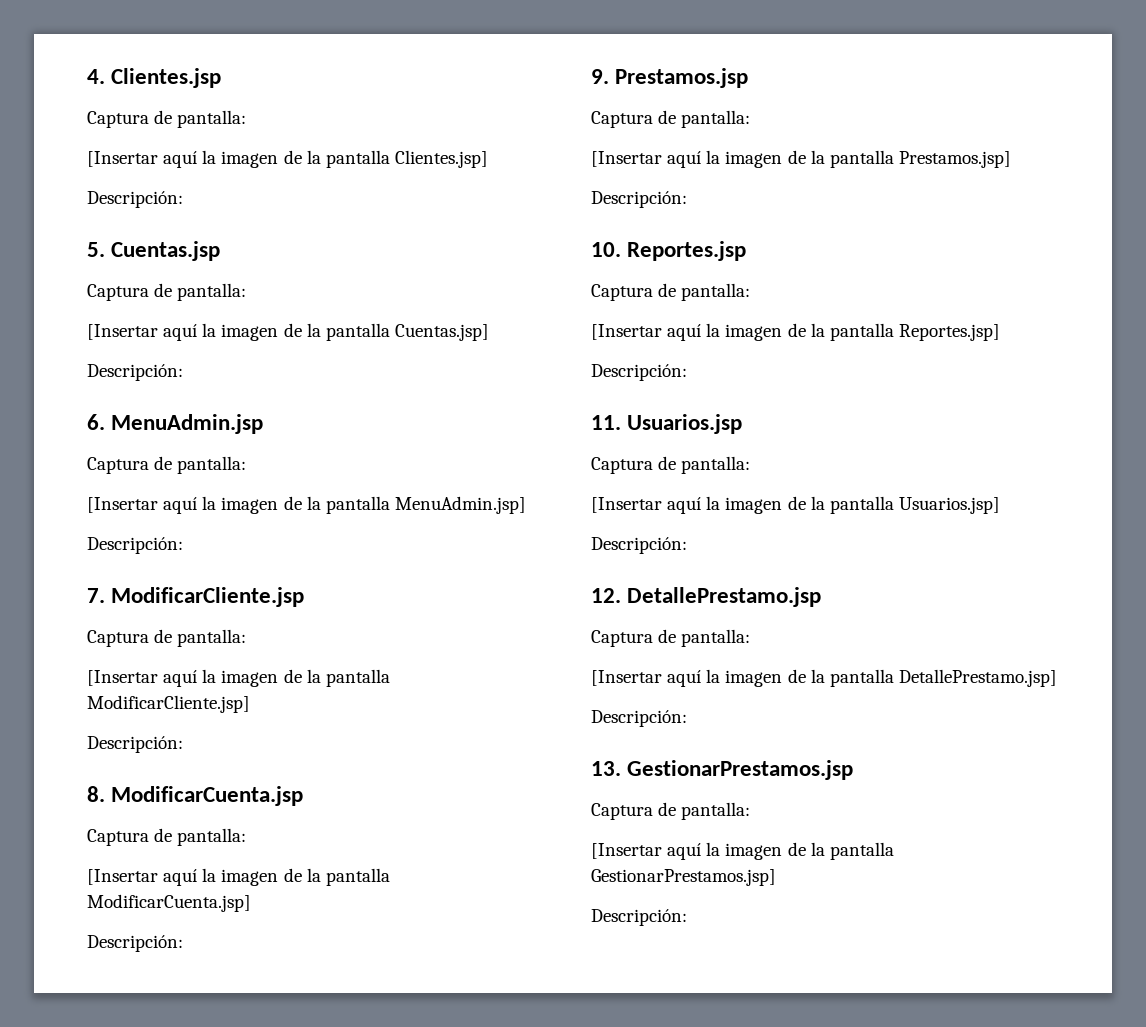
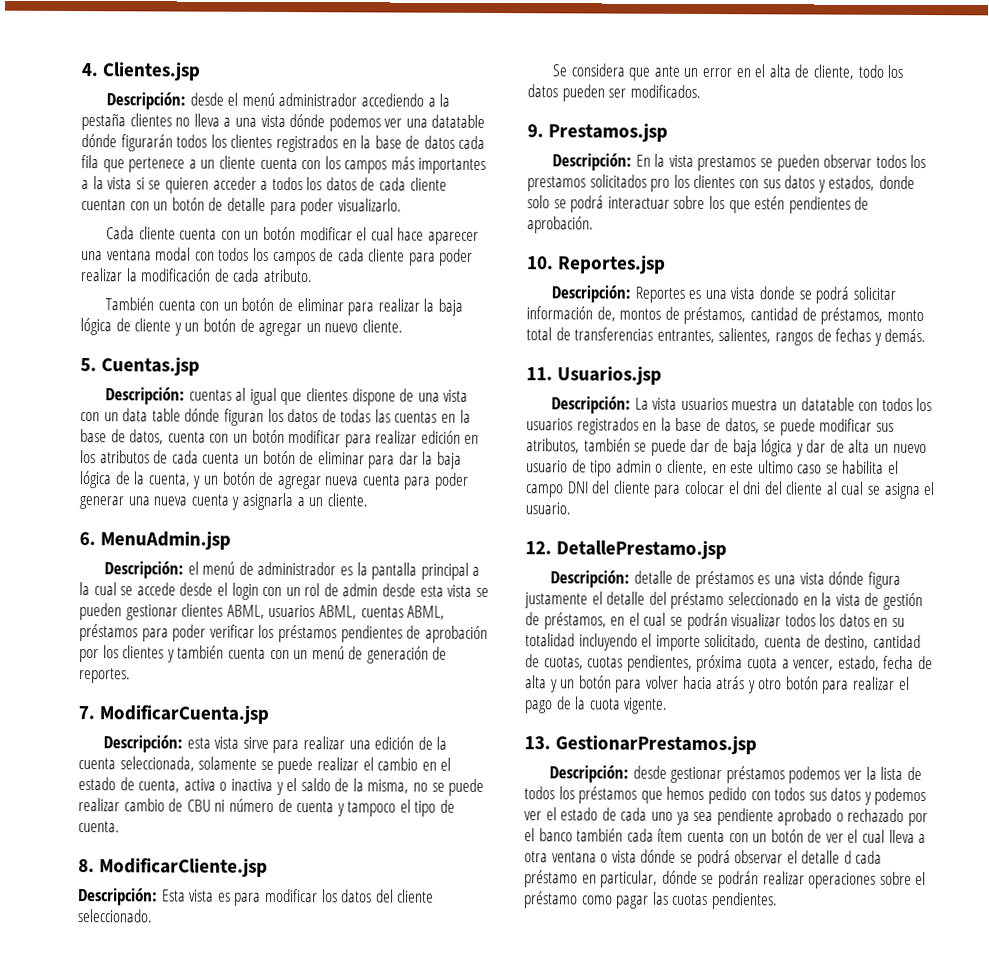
[87,110,247,128] [87,150,488,168] [87,191,183,208] [87,241,221,261] [87,283,247,301] [87,323,489,341] [87,364,183,381] [87,414,264,434] [87,456,247,474] [87,496,526,514] [87,537,183,554] [87,587,305,607] [87,629,247,647] [87,669,390,687] [87,695,250,713] [87,736,183,753] [87,786,304,806] [87,828,247,846] [87,868,390,886] [87,894,251,912] [87,935,183,952] [591,68,749,88] [591,110,751,128] [591,150,1011,168] [591,191,687,208] [591,241,747,261] [591,283,751,301] [591,323,1000,341] [591,364,687,381] [591,414,743,434] [591,456,751,474] [591,496,1000,514] [591,537,687,554] [591,587,822,607] [591,629,751,647] [591,669,1057,687] [591,710,687,727] [591,760,854,780] [591,802,751,820] [591,842,894,860] [591,869,776,886] [591,909,687,926] Captura de pantalla: // [Insertar aquí la imagen de la pantalla Clientes.jsp] // Descripción: // 5. Cuentas.jsp // Captura de pantalla: // [Insertar aquí la imagen de la pantalla Cuentas.jsp] // Descripción: // 6. MenuAdmin.jsp // Captura de pantalla: // [Insertar aquí la imagen de la pantalla MenuAdmin.jsp] // Descripción: // 7. ModificarCliente.jsp // Captura de pantalla: // [Insertar aquí la imagen de la pantalla ModificarCliente.jsp] // Descripción: // 8. ModificarCuenta.jsp // Captura de pantalla: // [Insertar aquí la imagen de la pantalla ModificarCuenta.jsp] // Descripción: // 9. Prestamos.jsp // Captura de pantalla: // [Insertar aquí la imagen de la pantalla Prestamos.jsp] // Descripción: // 10. Reportes.jsp // Captura de pantalla: // [Insertar aquí la imagen de la pantalla Reportes.jsp] // Descripción: // 11. Usuarios.jsp // Captura de pantalla: // [Insertar aquí la imagen de la pantalla Usuarios.jsp] // Descripción: // 12. DetallePrestamo.jsp // Captura de pantalla: // [Insertar aquí la imagen de la pantalla DetallePrestamo.jsp] // Descripción: // 13. GestionarPrestamos.jsp // Captura de pantalla: // [Insertar aquí la imagen de la pantalla GestionarPrestamos.jsp] // Descripción: -> [106,92,451,110] [81,113,486,132] [81,134,486,153] [81,155,487,174] [81,176,447,194] [81,197,402,216] [106,226,479,245] [81,247,474,266] [80,268,313,283] [105,297,463,316] [80,318,403,337] [80,357,201,376] [105,387,469,406] [80,408,471,426] [80,429,480,448] [80,450,463,469] [79,471,470,490] [79,492,368,511] [79,531,232,550] [104,561,481,580] [79,582,489,600] [79,603,446,621] [79,624,488,643] [79,645,448,664] [79,668,131,684] [78,704,270,724] [103,735,448,754] [78,756,452,775] [78,777,485,796] [78,798,456,817] [78,821,120,833] [78,857,269,877] [78,888,435,906] [77,909,153,923] [552,63,904,81] [527,84,701,102] [527,123,669,142] [552,153,927,172] [527,174,915,193] [527,195,870,214] [527,216,594,234] [527,255,667,274] [551,285,896,304] [526,306,924,325] [526,327,927,346] [526,366,663,385] [551,396,933,414] [526,417,894,436] [526,438,927,457] [526,459,900,477] [525,480,936,500] [525,502,571,515] [525,540,728,560] [550,570,901,589] [524,591,923,611] [525,612,906,631] [525,633,921,651] [525,654,933,673] [525,675,910,694] [524,696,669,714] [524,735,758,755] [549,765,922,784] [524,786,927,806] [524,807,929,827] [524,828,927,844] [524,849,883,868] [524,870,927,889] [524,891,778,910] Descripción: desde el menú administrador accediendo a la pestaña clientes no lleva a una vista dónde podemos ver una datatable dónde figurarán todos los clientes registrados en la base de datos cada fila que pertenece a un cliente cuenta con los campos más importantes a la vista si se quieren acceder a todos los datos de cada cliente cuentan con un botón de detalle para poder visualizarlo. // Cada cliente cuenta con un botón modificar el cual hace aparecer una ventana modal con todos los campos de cada cliente para poder realizar la modificación de cada atributo. // También cuenta con un botón de eliminar para realizar la baja lógica de cliente y un botón de agregar un nuevo cliente. // 5. Cuentas.jsp // Descripción: cuentas al igual que clientes dispone de una vista con un data table dónde figuran los datos de todas las cuentas en la base de datos, cuenta con un botón modificar para realizar edición en los atributos de cada cuenta un botón de eliminar para dar la baja lógica de la cuenta, y un botón de agregar nueva cuenta para poder generar una nueva cuenta y asignarla a un cliente. // 6. MenuAdmin.jsp // Descripción: el menú de administrador es la pantalla principal a la cual se accede desde el login con un rol de admin desde esta vista se pueden gestionar clientes ABML, usuarios ABML, cuentas ABML, préstamos para poder verificar los préstamos pendientes de aprobación por los clientes y también cuenta con un menú de generación de reportes. // 7. ModificarCuenta.jsp // Descripción: esta vista sirve para realizar una edición de la cuenta seleccionada, solamente se puede realizar el cambio en el estado de cuenta, activa o inactiva y el saldo de la misma, no se puede realizar cambio de CBU ni número de cuenta y tampoco el tipo de cuenta. // 8. ModificarCliente.jsp // Descripción: Esta vista es para modificar los datos del cliente seleccionado. // Se considera que ante un error en el alta de cliente, todo los datos pueden ser modificados. // 9. Prestamos.jsp // Descripción: En la vista prestamos se pueden observar todos los prestamos solicitados pro los clientes con sus datos y estados, donde solo se podrá interactuar sobre los que estén pendientes de aprobación. // 10. Reportes.jsp // Descripción: Reportes es una vista donde se podrá solicitar información de, montos de préstamos, cantidad de préstamos, monto total de transferencias entrantes, salientes, rangos de fechas y demás. // 11. Usuarios.jsp // Descripción: La vista usuarios muestra un datatable con todos los usuarios registrados en la base de datos, se puede modificar sus atributos, también se puede dar de baja lógica y dar de alta un nuevo usuario de tipo admin o cliente, en este ultimo caso se habilita el campo DNI del cliente para colocar el dni del cliente al cual se asigna el usuario. // 12. DetallePrestamo.jsp // Descripción: detalle de préstamos es una vista dónde figura justamente el detalle del préstamo seleccionado en la vista de gestión de préstamos, en el cual se podrán visualizar todos los datos en su totalidad incluyendo el importe solicitado, cuenta de destino, cantidad de cuotas, cuotas pendientes, próxima cuota a vencer, estado, fecha de alta y un botón para volver hacia atrás y otro botón para realizar el pago de la cuota vigente. // 13. GestionarPrestamos.jsp // Descripción: desde gestionar préstamos podemos ver la lista de todos los préstamos que hemos pedido con todos sus datos y podemos ver el estado de cada uno ya sea pendiente aprobado o rechazado por el banco también cada ítem cuenta con un botón de ver el cual lleva a otra ventana o vista dónde se podrá observar el detalle d cada préstamo en particular, dónde se podrán realizar operaciones sobre el préstamo como pagar las cuotas pendientes.

